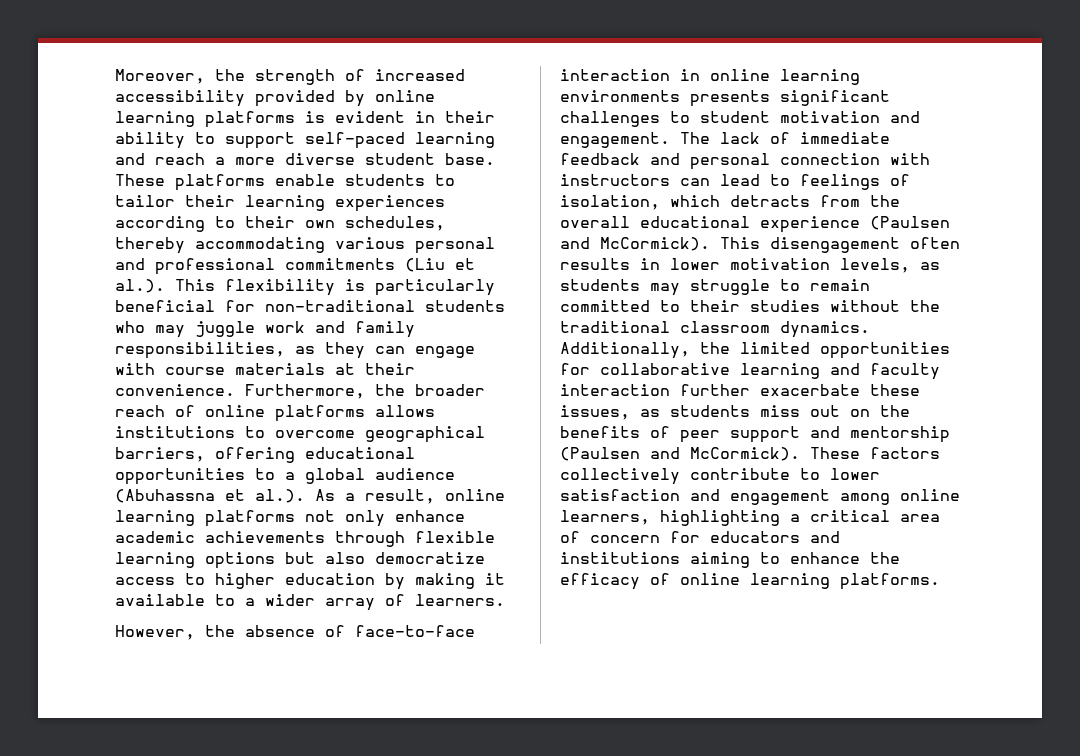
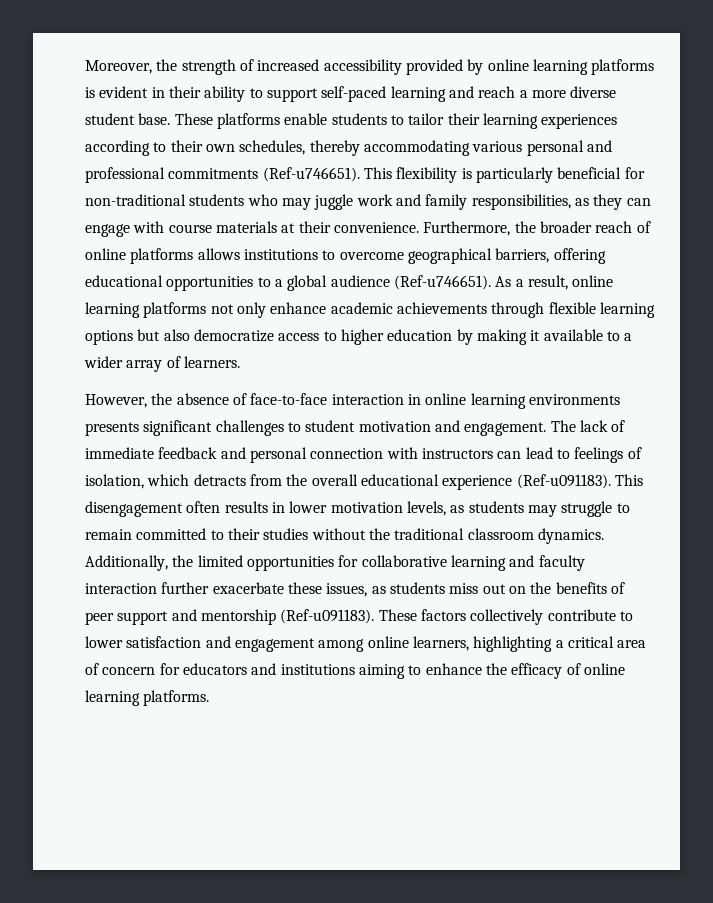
[405,258,475,272] [115,279,165,293] (Liu et al.). -> [262,167,360,182] (Ref-u746651).
[115,489,305,503] (Abuhassna et al.). -> [393,275,491,290] (Ref-u746651).
[870,216,950,230] [560,237,710,251] (Paulsen and McCormick). -> [516,474,611,489] (Ref-u091183).
[560,447,800,461] (Paulsen and McCormick). -> [280,609,375,624] (Ref-u091183).

